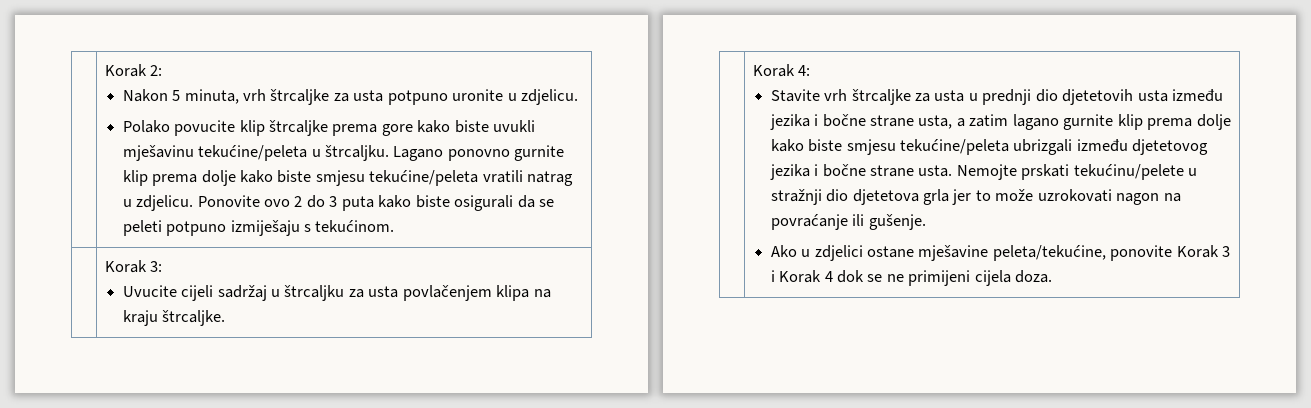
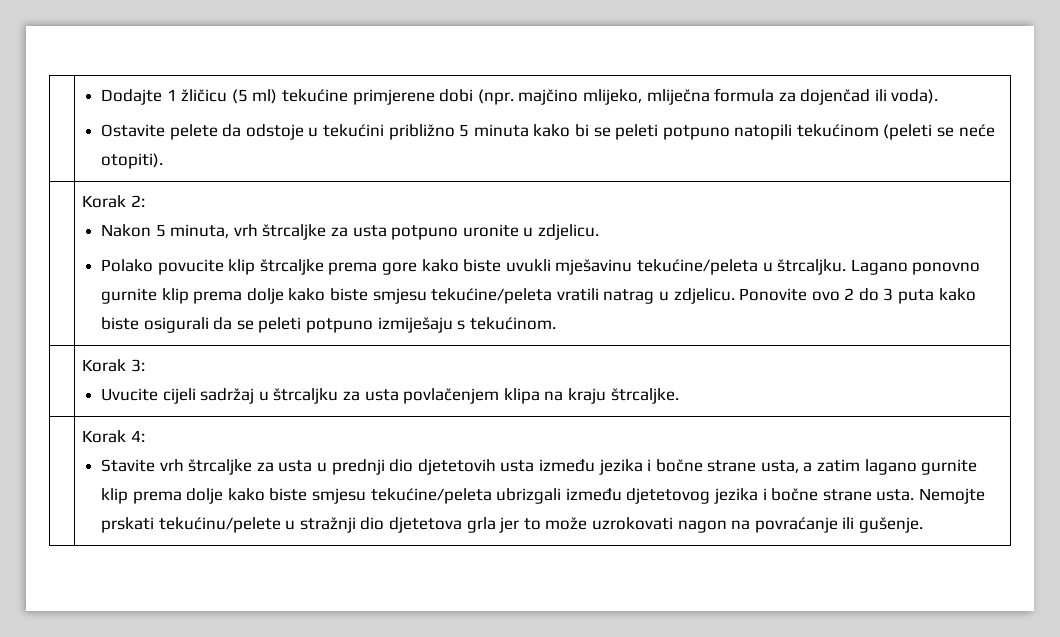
(104, 70) none -> [101,88,939,105] [101,124,995,140] [101,153,164,169] | Dodajte 1 žličicu (5 ml) tekućine primjerene dobi (npr. majčino mlijeko, mliječna formula za dojenčad ili voda). // Ostavite pelete da odstoje u tekućini približno 5 minuta kako bi se peleti potpuno natopili tekućinom (peleti se neće otopiti). //
[770,245,1231,261] [770,270,1053,286] // Ako u zdjelici ostane mješavine peleta/tekućine, ponovite Korak 3 i Korak 4 dok se ne primijeni cijela doza. -> (923, 525) none

